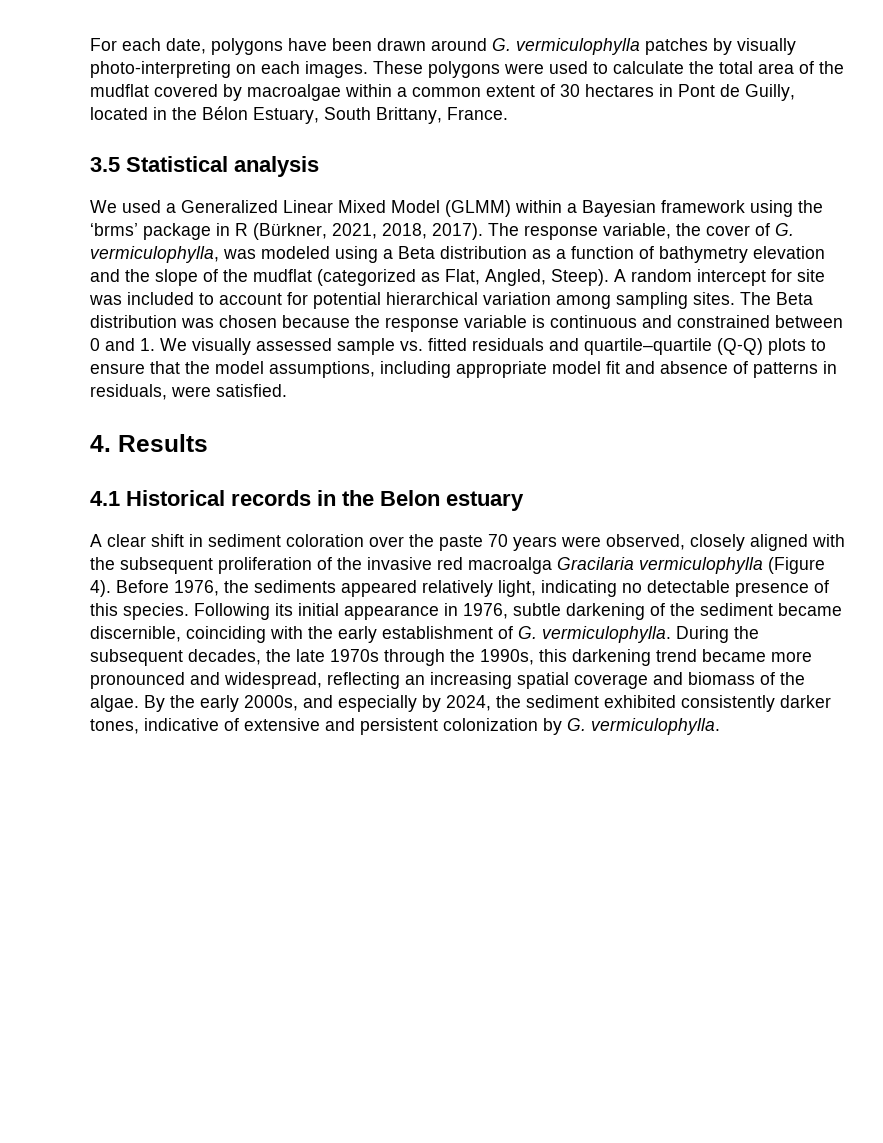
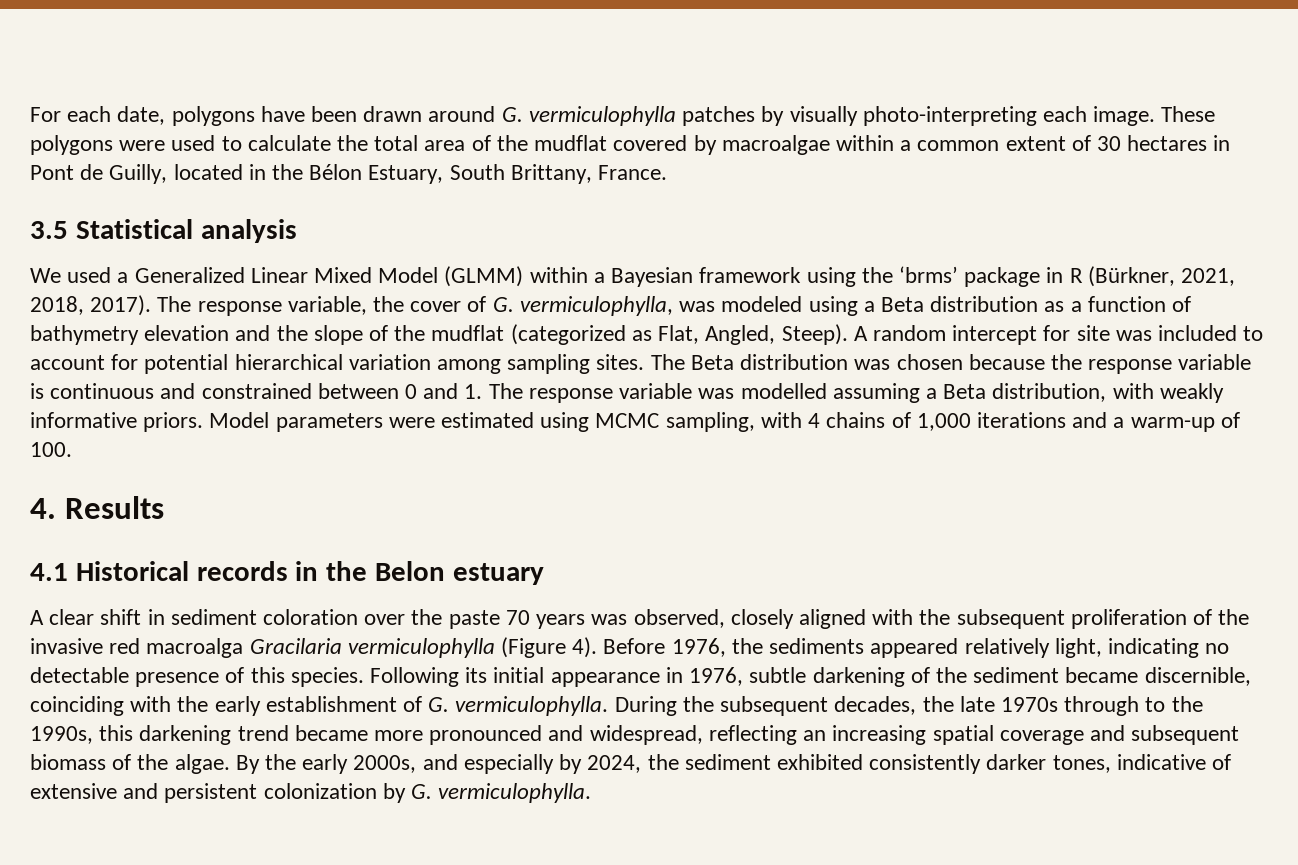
[236,61,368,78] on each images. -> [1042,106,1156,126] each image.
[160,338,826,355] [90,361,837,378] [90,384,287,400] We visually assessed sample vs. fitted residuals and quartile–quartile (Q-Q) plots to ensure that the model assumptions, including appropriate model fit and absence of patterns in residuals, were satisfied. -> [488,383,1224,403] [30,412,1240,432] [30,442,72,457] The response variable was modelled assuming a Beta distribution, with weakly informative priors. Model parameters were estimated using MCMC sampling, with 4 chains of 1,000 iterations and a warm-up of 100.
[561,536,601,547] were -> [591,614,628,625] was
(445, 657) none -> [1145,697,1166,712] to
(683, 678) none -> [1131,725,1240,745] subsequent

